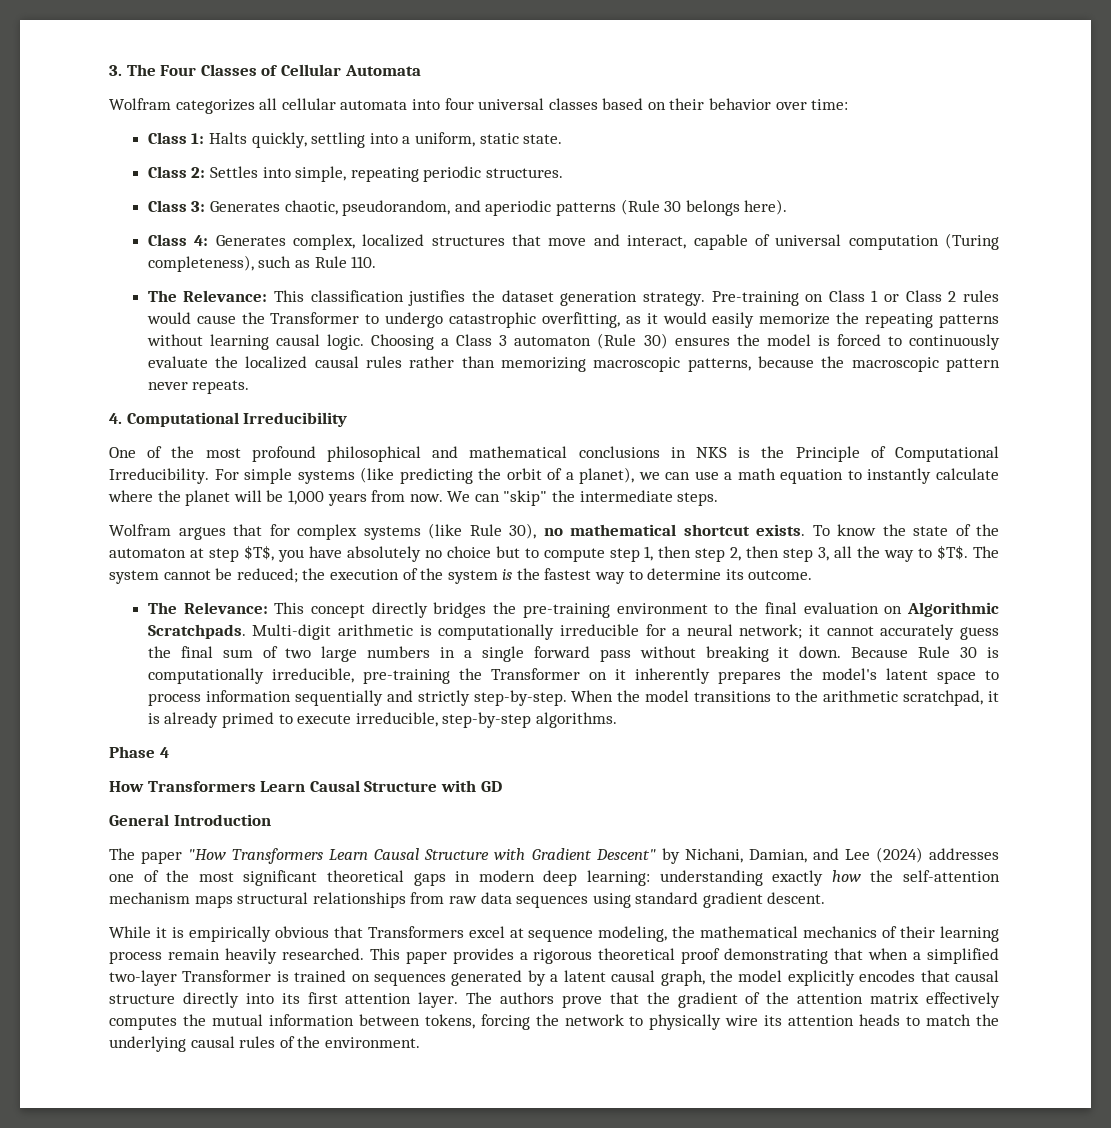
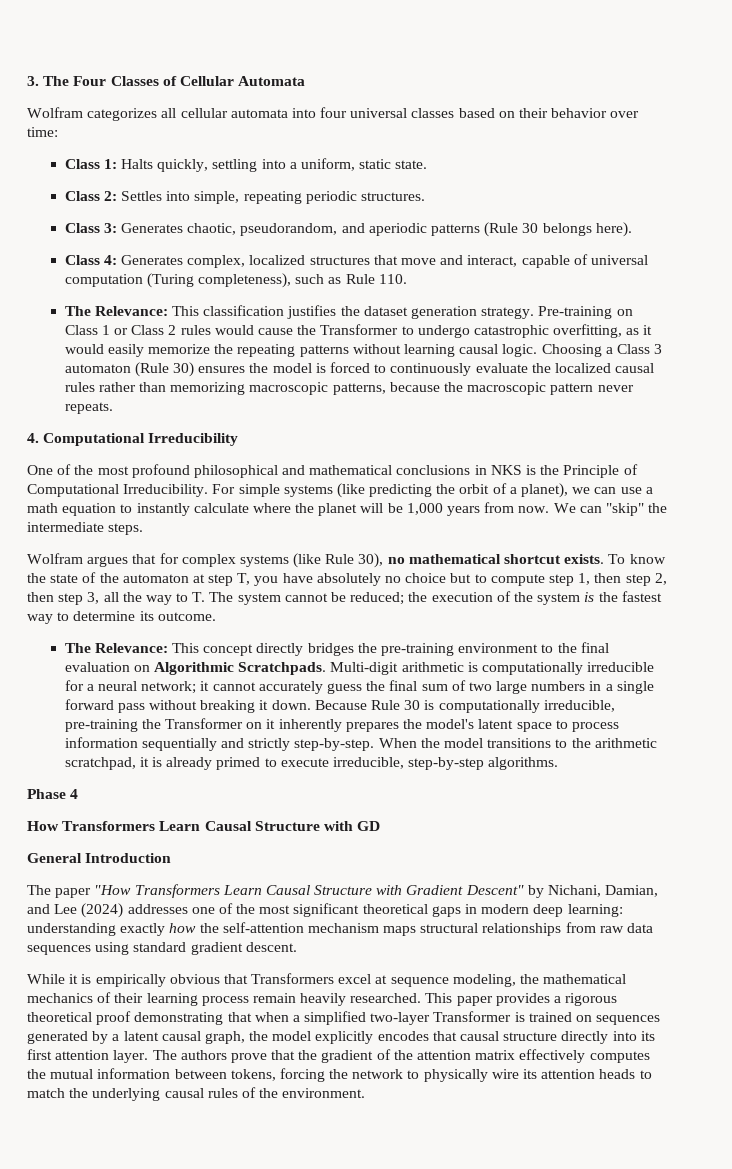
[243,545,274,561] $T$, -> [237,573,251,585] T,
[937,545,969,560] $T$. -> [192,592,206,602] T.

